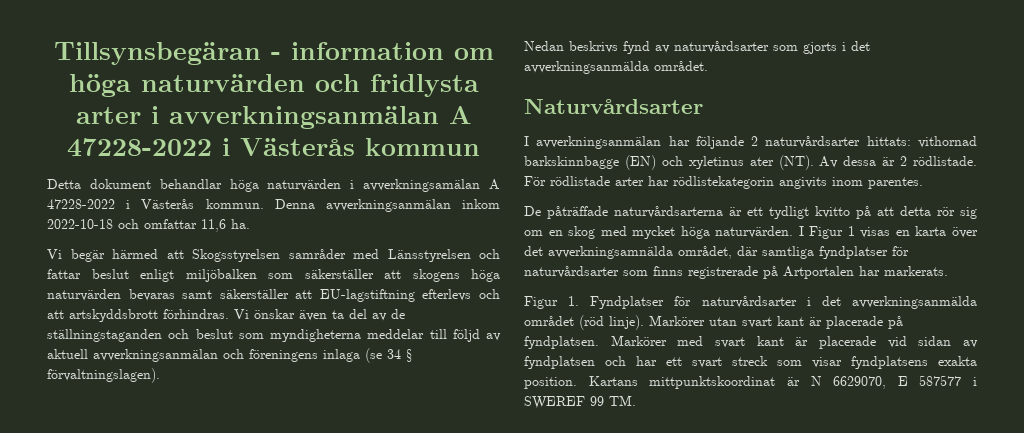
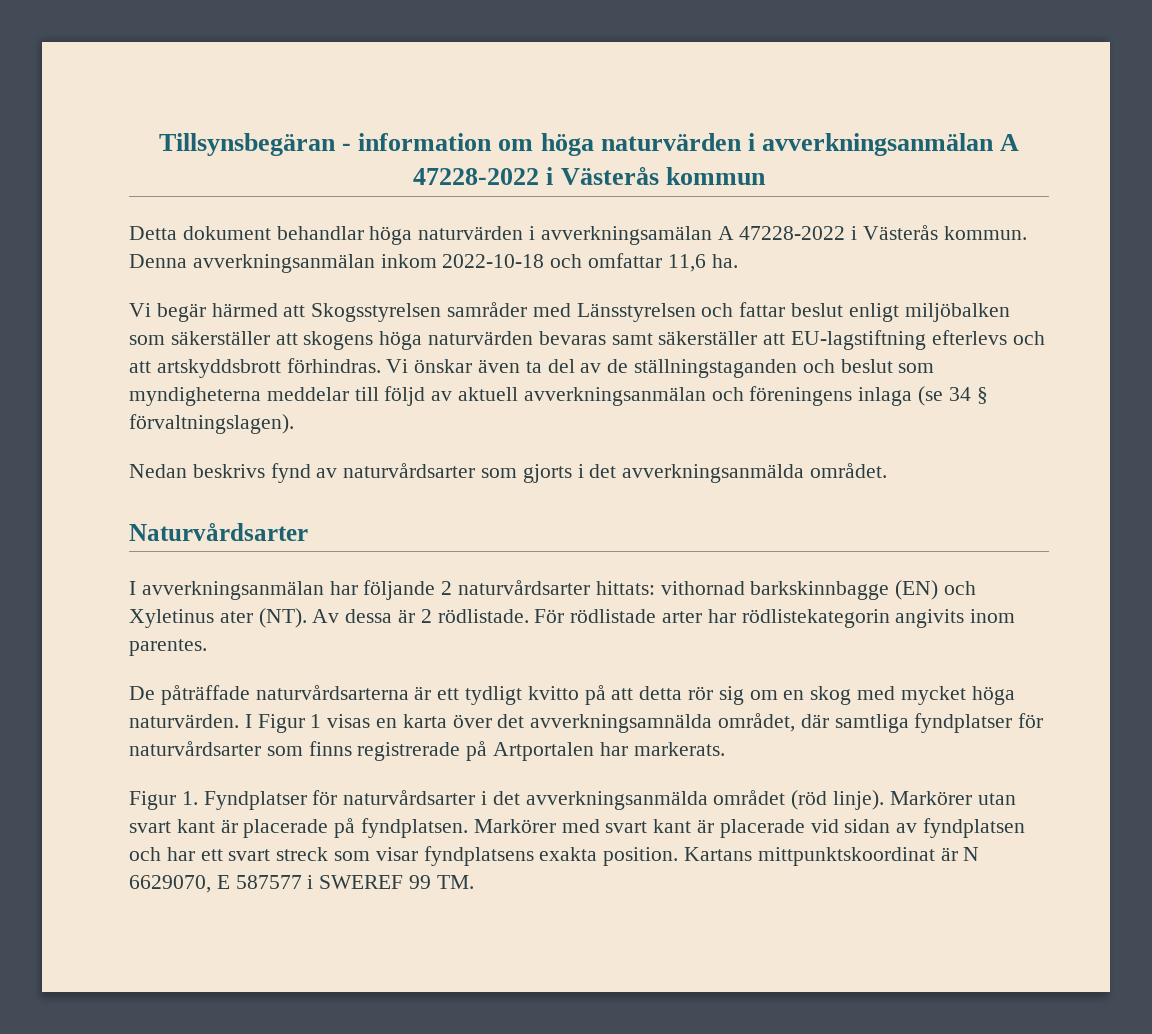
[314,74,479,97] [75,107,141,124] och fridlysta arter -> (742, 142) none
[688,156,744,169] xyletinus -> [129,609,214,628] Xyletinus

